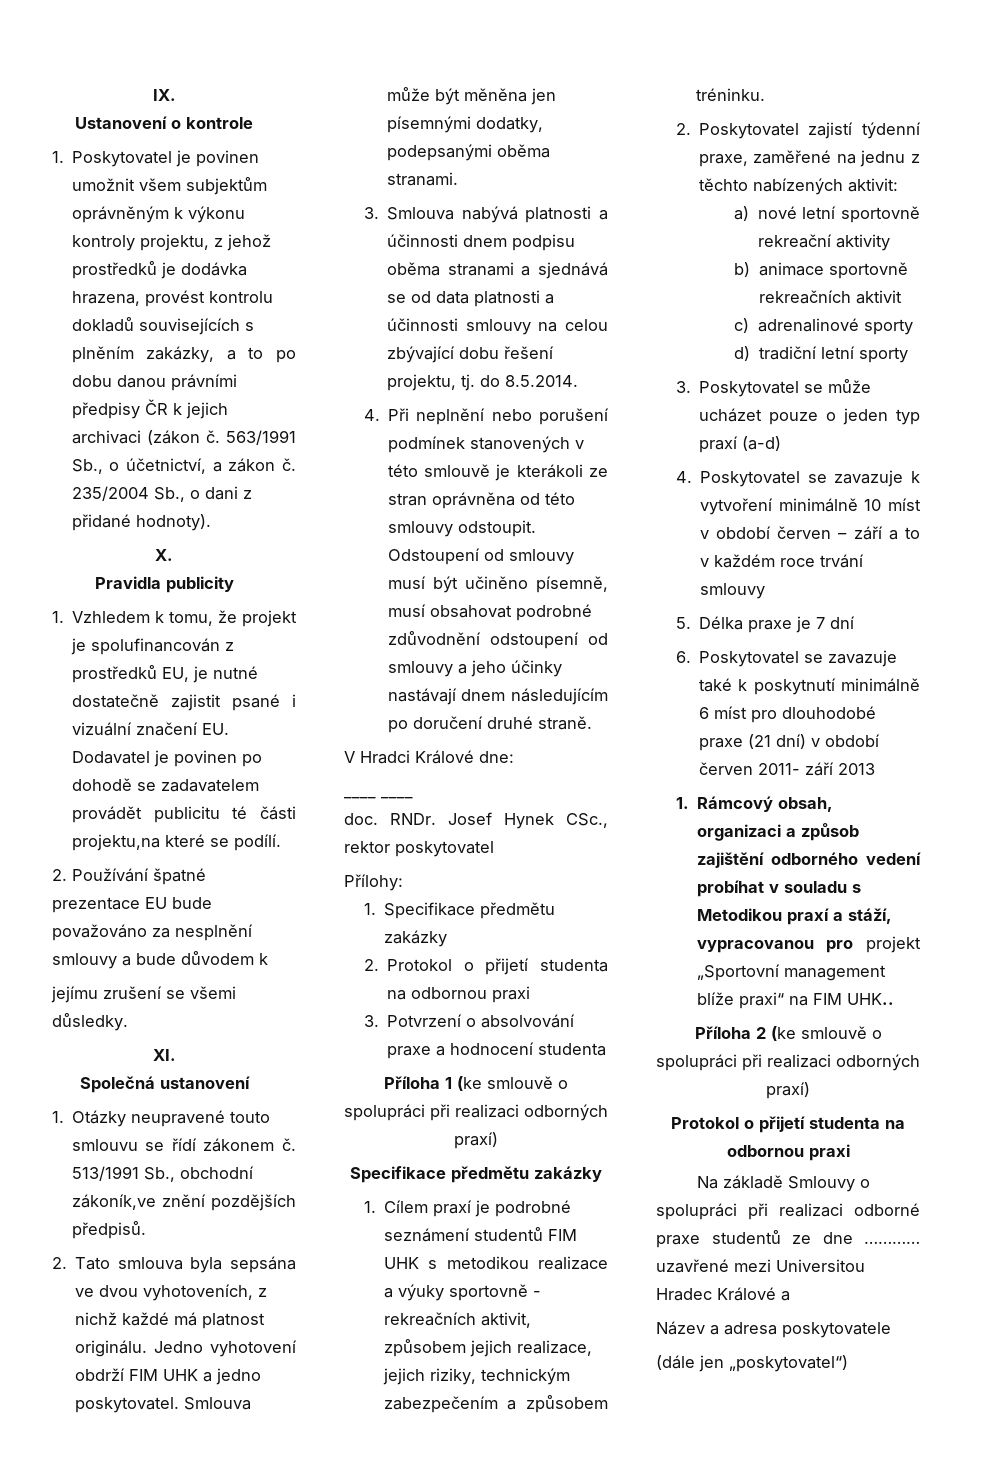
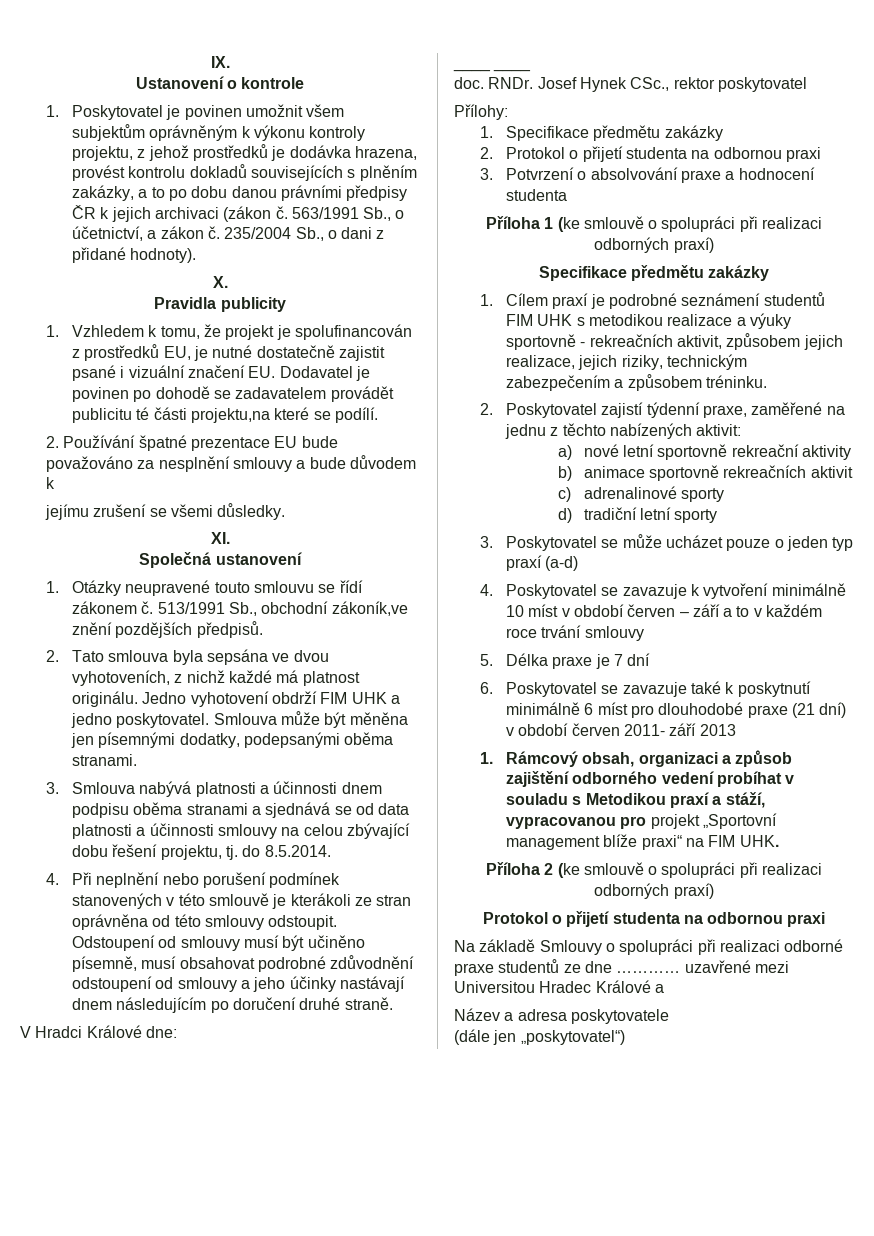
[846,993,894,1005] UHK.. -> [739,835,779,847] UHK.

